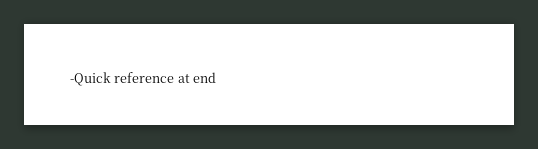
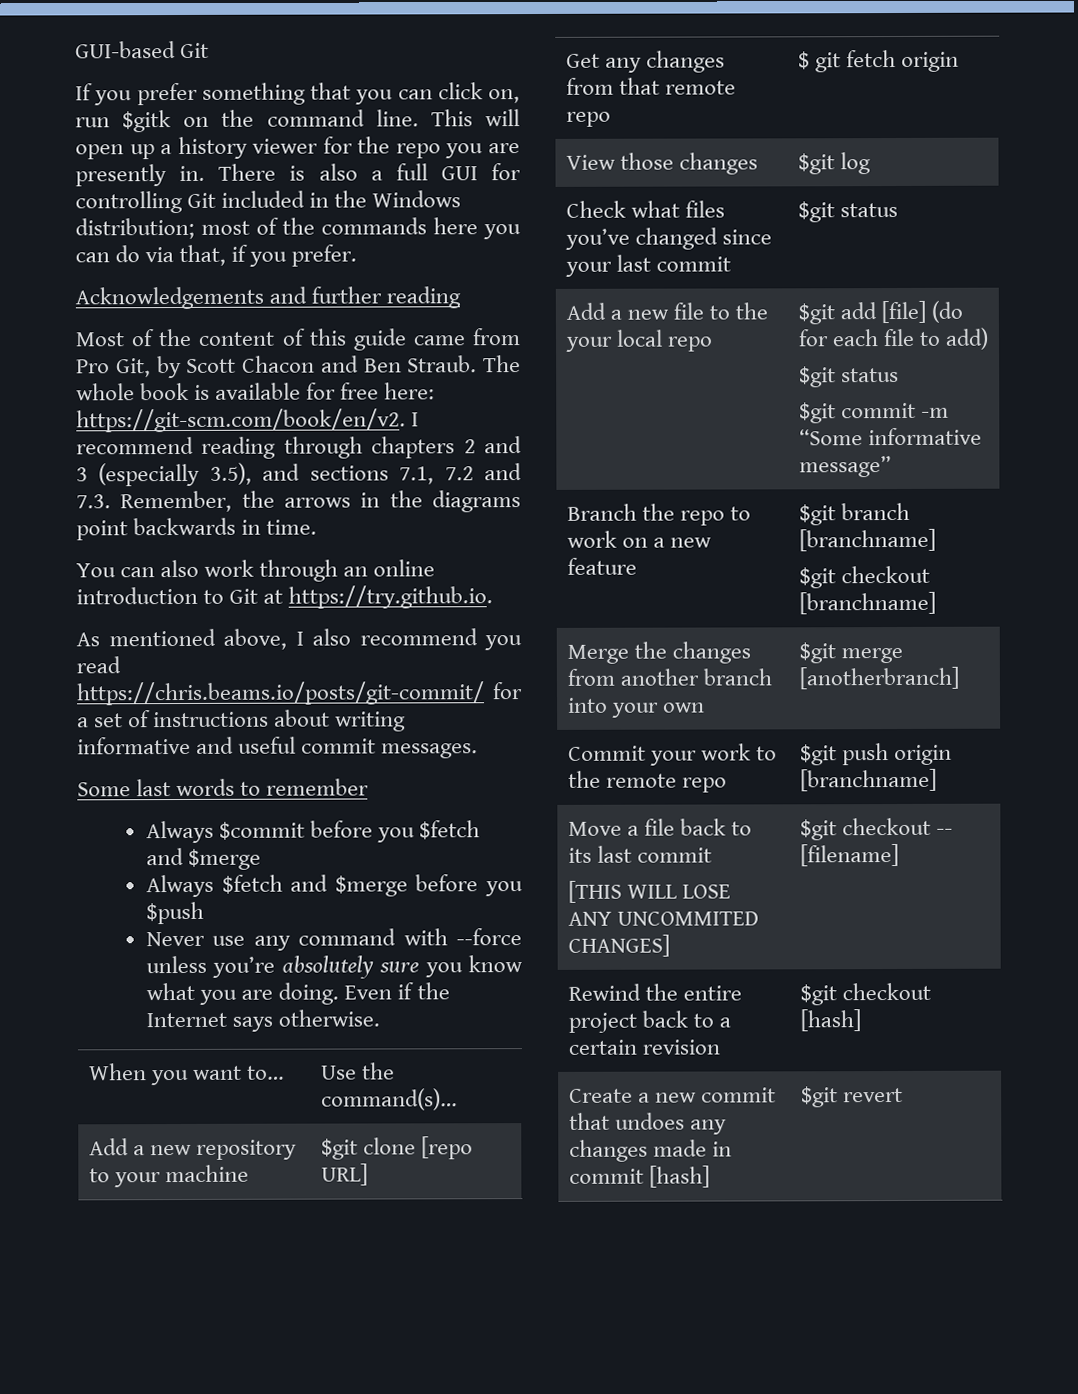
[70,72,217,86] -Quick reference at end -> [75,41,210,59] [75,82,520,106] [75,109,520,133] [75,136,520,160] [75,163,521,187] [75,190,462,214] [75,217,521,240] [75,244,358,267] [75,286,462,310] [75,328,521,351] [76,355,521,379] [76,382,436,401] [76,408,420,433] [76,436,522,459] [76,462,522,487] [76,490,521,513] [76,517,318,541] [76,559,436,582] [76,585,494,609] [76,628,522,651] [76,656,121,674] [76,681,523,706] [77,709,407,732] [77,736,479,759] [77,778,370,797] [146,820,481,844] [146,847,262,870] [146,874,523,898] [146,901,205,925] [146,928,522,951] [146,955,523,979] [146,982,450,1005] [146,1009,381,1032] [89,1063,286,1086] [321,1062,396,1080] [321,1088,459,1111] [89,1138,298,1160] [89,1164,250,1188] [321,1136,474,1160] [321,1163,369,1186] [566,50,726,73] [566,77,737,95] [566,111,612,127] [798,50,960,73] [566,152,759,175] [798,152,872,175] [566,200,726,218] [565,227,773,250] [565,254,732,277] [798,201,899,223] [566,302,769,320] [565,329,714,352] [798,300,964,325] [798,327,990,350] [799,366,900,388] [799,402,950,424] [799,427,983,446] [799,456,892,478] [567,503,752,526] [567,530,713,548] [567,557,638,575] [799,502,911,526] [799,528,937,552] [799,565,931,589] [799,591,937,615] [567,641,752,664] [567,668,773,686] [568,697,706,718] [799,642,904,664] [799,666,960,690] [568,743,778,766] [568,770,728,793] [800,743,953,766] [800,768,938,792] [568,818,753,836] [568,845,713,863] [568,880,732,903] [568,911,760,926] [568,934,671,957] [800,817,954,841] [800,843,900,867] [568,983,743,1001] [568,1010,732,1033] [568,1039,721,1055] [800,982,932,1006] [800,1009,862,1032] [569,1087,777,1103] [569,1112,728,1135] [569,1139,733,1162] [569,1165,711,1188] [801,1086,904,1108] GUI-based Git // If you prefer something that you can click on, run $gitk on the command line. This will open up a history viewer for the repo you are presently in. There is also a full GUI for controlling Git included in the Windows distribution; most of the commands here you can do via that, if you prefer. // Acknowledgements and further reading // Most of the content of this guide came from Pro Git, by Scott Chacon and Ben Straub. The whole book is available for free here: https://git-scm.com/book/en/v2. I recommend reading through chapters 2 and 3 (especially 3.5), and sections 7.1, 7.2 and 7.3. Remember, the arrows in the diagrams point backwards in time. // You can also work through an online introduction to Git at https://try.github.io. // As mentioned above, I also recommend you read https://chris.beams.io/posts/git-commit/ for a set of instructions about writing informative and useful commit messages. // Some last words to remember // Always $commit before you $fetch and $merge // Always $fetch and $merge before you $push // Never use any command with --force unless you’re absolutely sure you know what you are doing. Even if the Internet says otherwise. // When you want to… | Use the command(s)… // Add a new repository to your machine | $git clone [repo URL] // Get any changes from that remote repo | $ git fetch origin // View those changes | $git log // Check what files you’ve changed since your last commit | $git status // Add a new file to the your local repo | $git add [file] (do for each file to add) // $git status // $git commit -m “Some informative message” // Branch the repo to work on a new feature | $git branch [branchname] // $git checkout [branchname] // Merge the changes from another branch into your own | $git merge [anotherbranch] // Commit your work to the remote repo | $git push origin [branchname] // Move a file back to its last commit // [THIS WILL LOSE ANY UNCOMMITED CHANGES] | $git checkout -- [filename] // Rewind the entire project back to a certain revision | $git checkout [hash] // Create a new commit that undoes any changes made in commit [hash] | $git revert

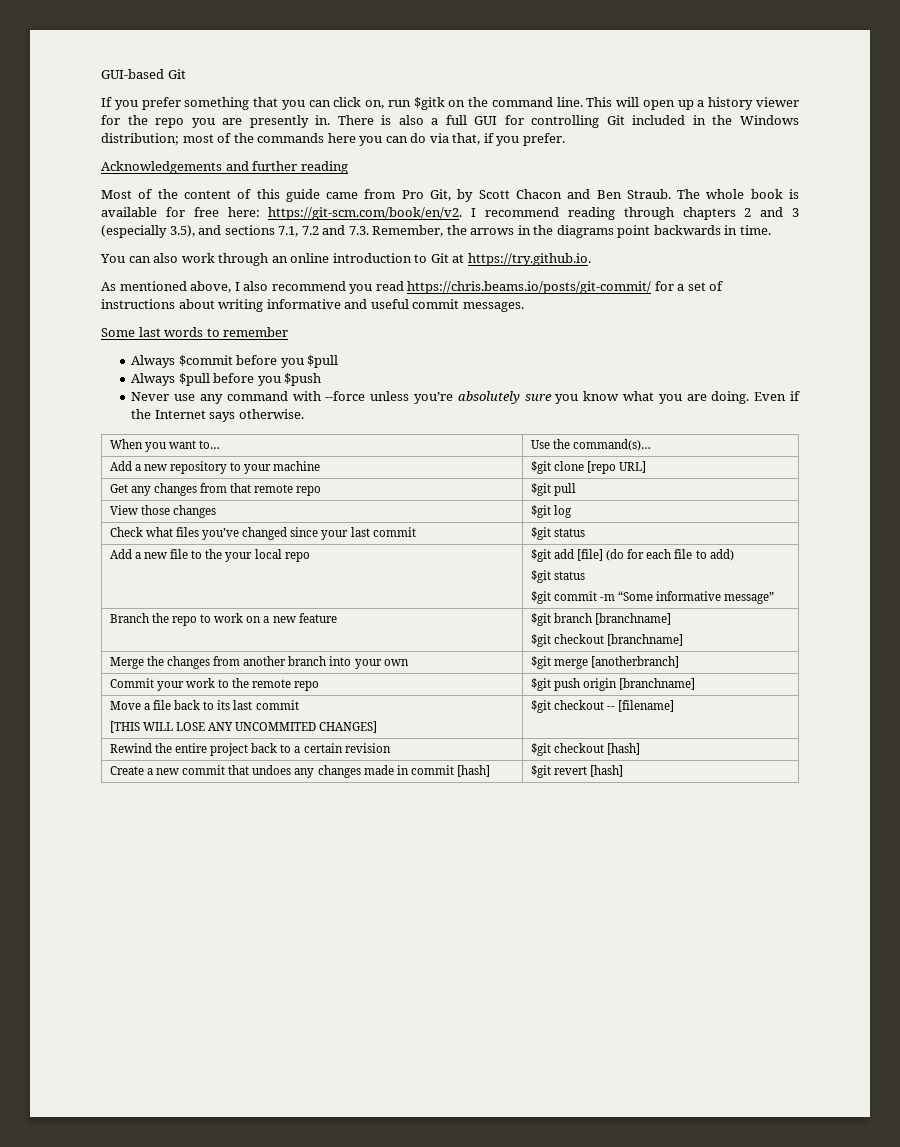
[419,820,481,840] [146,847,262,870] [146,874,408,898] $fetch and $merge // Always $fetch and $merge -> [307,355,339,368] [131,373,210,386] $pull // Always $pull
[798,50,960,73] $ git fetch origin -> [530,483,576,496] $git pull
(904, 1095) none -> [590,765,624,777] [hash]

